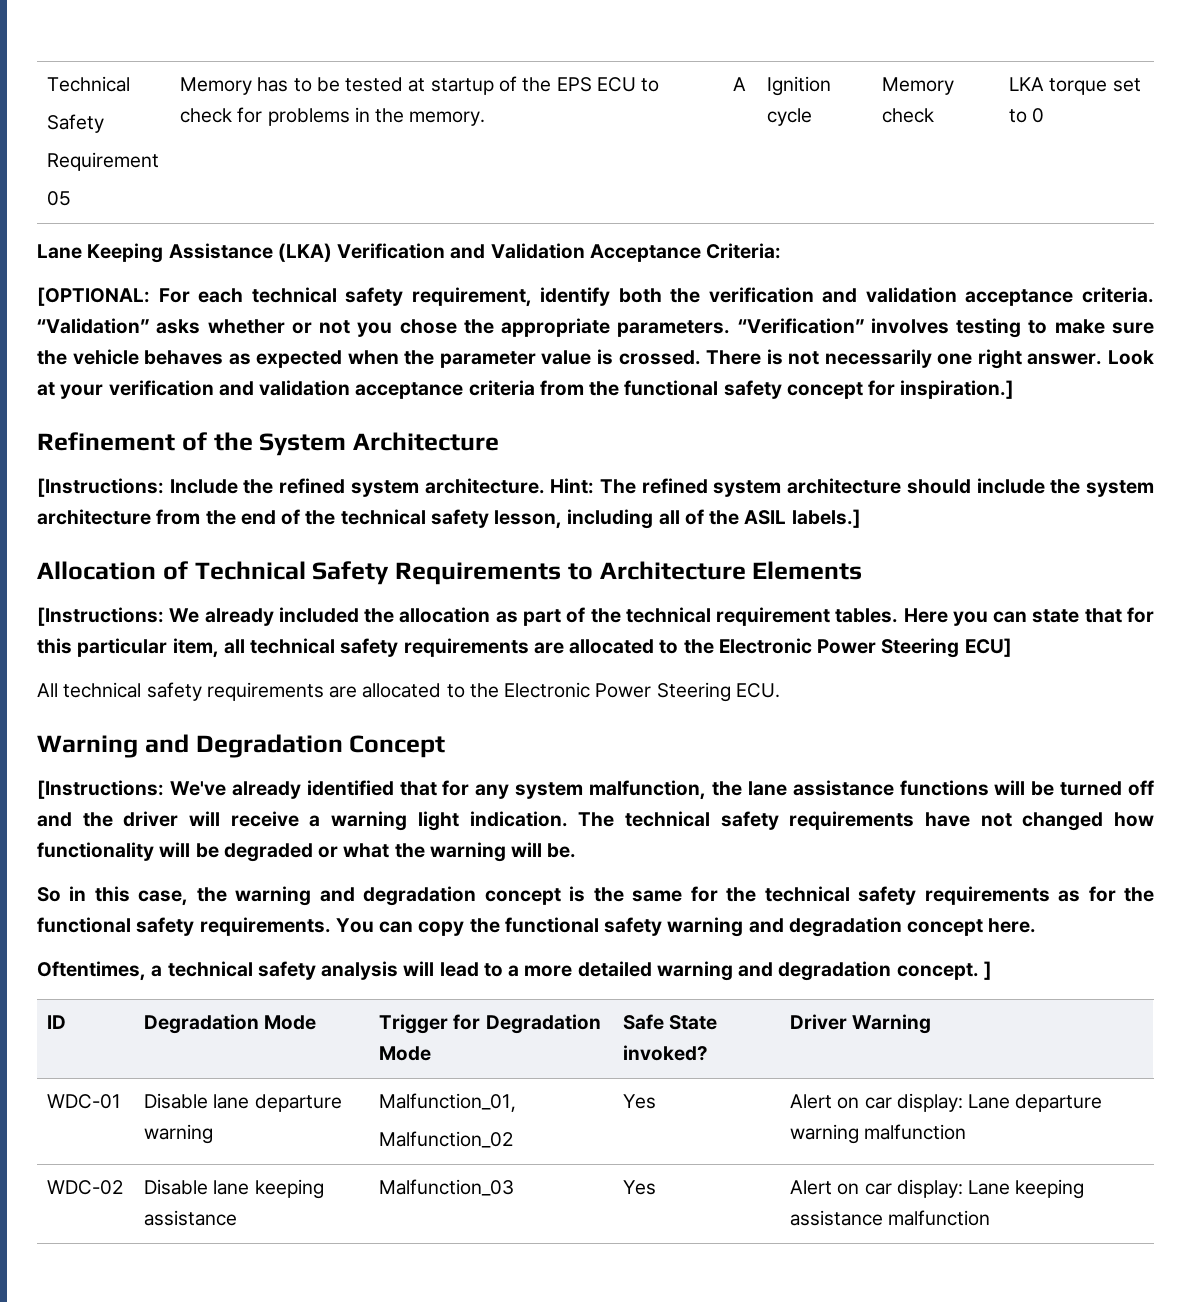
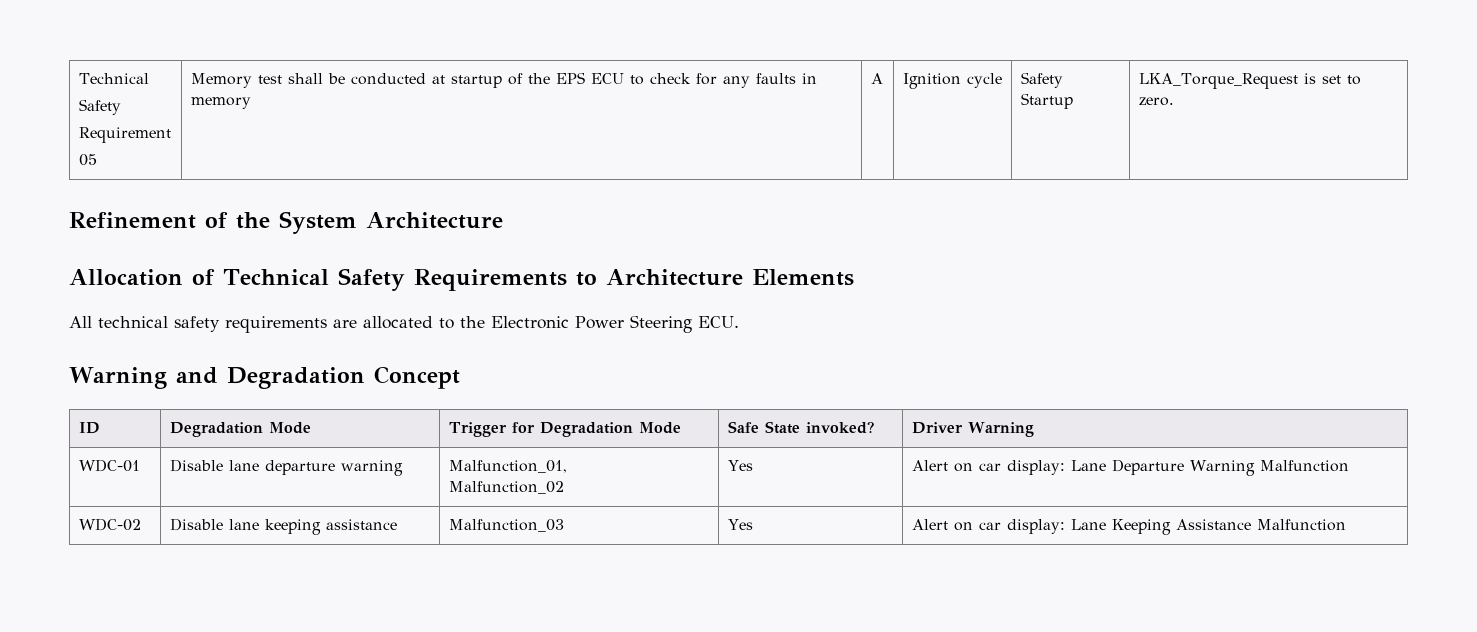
[257,77,404,92] has to be tested -> [257,73,426,85] test shall be conducted
[267,107,486,126] problems in the memory. -> [722,73,817,88] [190,97,251,109] any faults in memory
[882,77,955,95] [882,108,935,123] [1009,77,1141,95] [1009,108,1045,123] [37,243,782,263] [37,287,1154,307] [37,318,1154,338] [37,349,1154,369] [37,380,1015,399] Memory check | LKA torque set to 0 // Lane Keeping Assistance (LKA) Verification and Validation Acceptance Criteria: // [OPTIONAL: For each technical safety requirement, identify both the verification and validation acceptance criteria. “Validation” asks whether or not you chose the appropriate parameters. “Verification” involves testing to make sure the vehicle behaves as expected when the parameter value is crossed. There is not necessarily one right answer. Look at your verification and validation acceptance criteria from the functional safety concept for inspiration.] -> [1020,72,1063,88] [1020,93,1073,109] [1138,73,1361,89] [1138,97,1174,106] Safety Startup | LKA_Torque_Request is set to zero.
[37,478,1154,497] [37,509,861,529] // [Instructions: Include the refined system architecture. Hint: The refined system architecture should include the system architecture from the end of the technical safety lesson, including all of the ASIL labels.] -> (503, 220) none
[37,607,1155,626] [37,638,1012,658] // [Instructions: We already included the allocation as part of the technical requirement tables. Here you can state that for this particular item, all technical safety requirements are allocated to the Electronic Power Steering ECU] -> (854, 277) none
[37,780,1154,800] [37,811,1154,831] [37,842,577,862] [37,886,1154,906] [37,917,1037,937] [37,961,992,981] // [Instructions: We've already identified that for any system malfunction, the lane assistance functions will be turned off and the driver will receive a warning light indication. The technical safety requirements have not changed how functionality will be degraded or what the warning will be. // So in this case, the warning and degradation concept is the same for the technical safety requirements as for the functional safety requirements. You can copy the functional safety warning and degradation concept here. // Oftentimes, a technical safety analysis will lead to a more detailed warning and degradation concept. ] -> (460, 377) none
[1015,1094,1103,1112] [790,1124,967,1144] departure warning malfunction -> [1111,459,1349,476] Departure Warning Malfunction
[1015,1179,1085,1199] [790,1210,991,1226] keeping assistance malfunction -> [1111,519,1346,535] Keeping Assistance Malfunction

